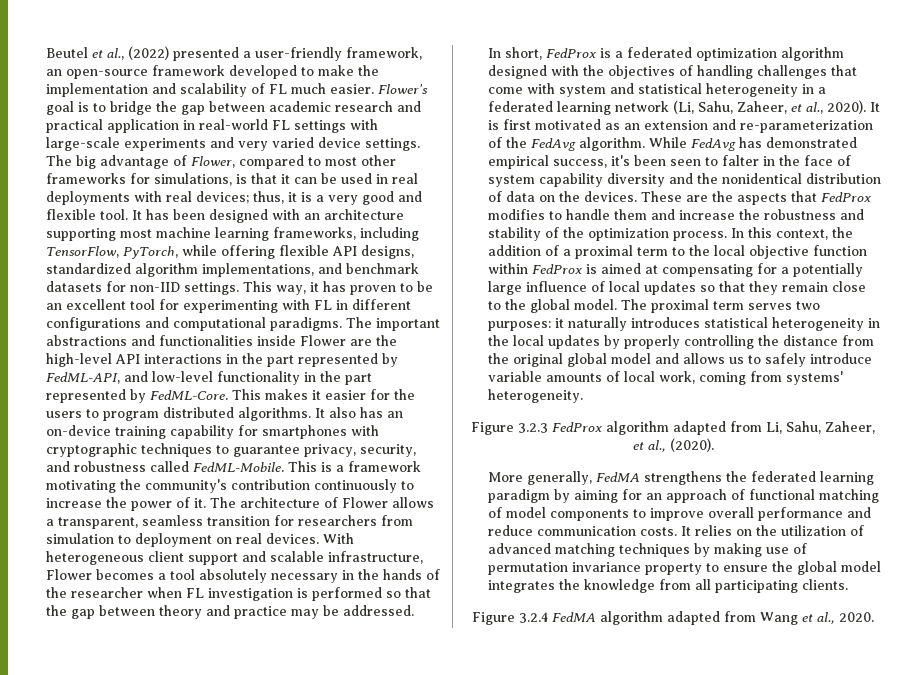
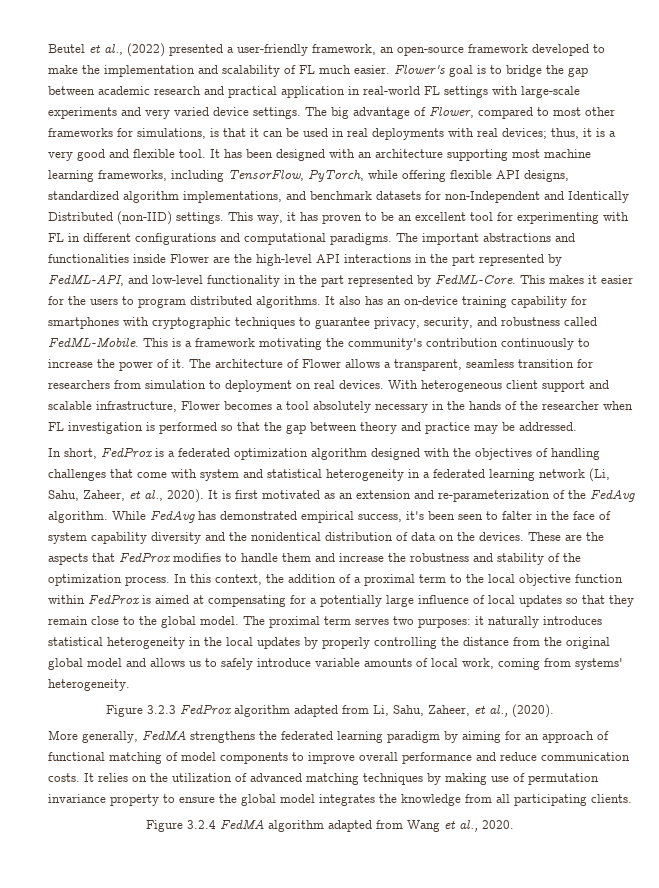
[129,282,180,292] non-IID -> [444,191,629,203] [47,211,172,225] non-Independent and Identically Distributed (non-IID)

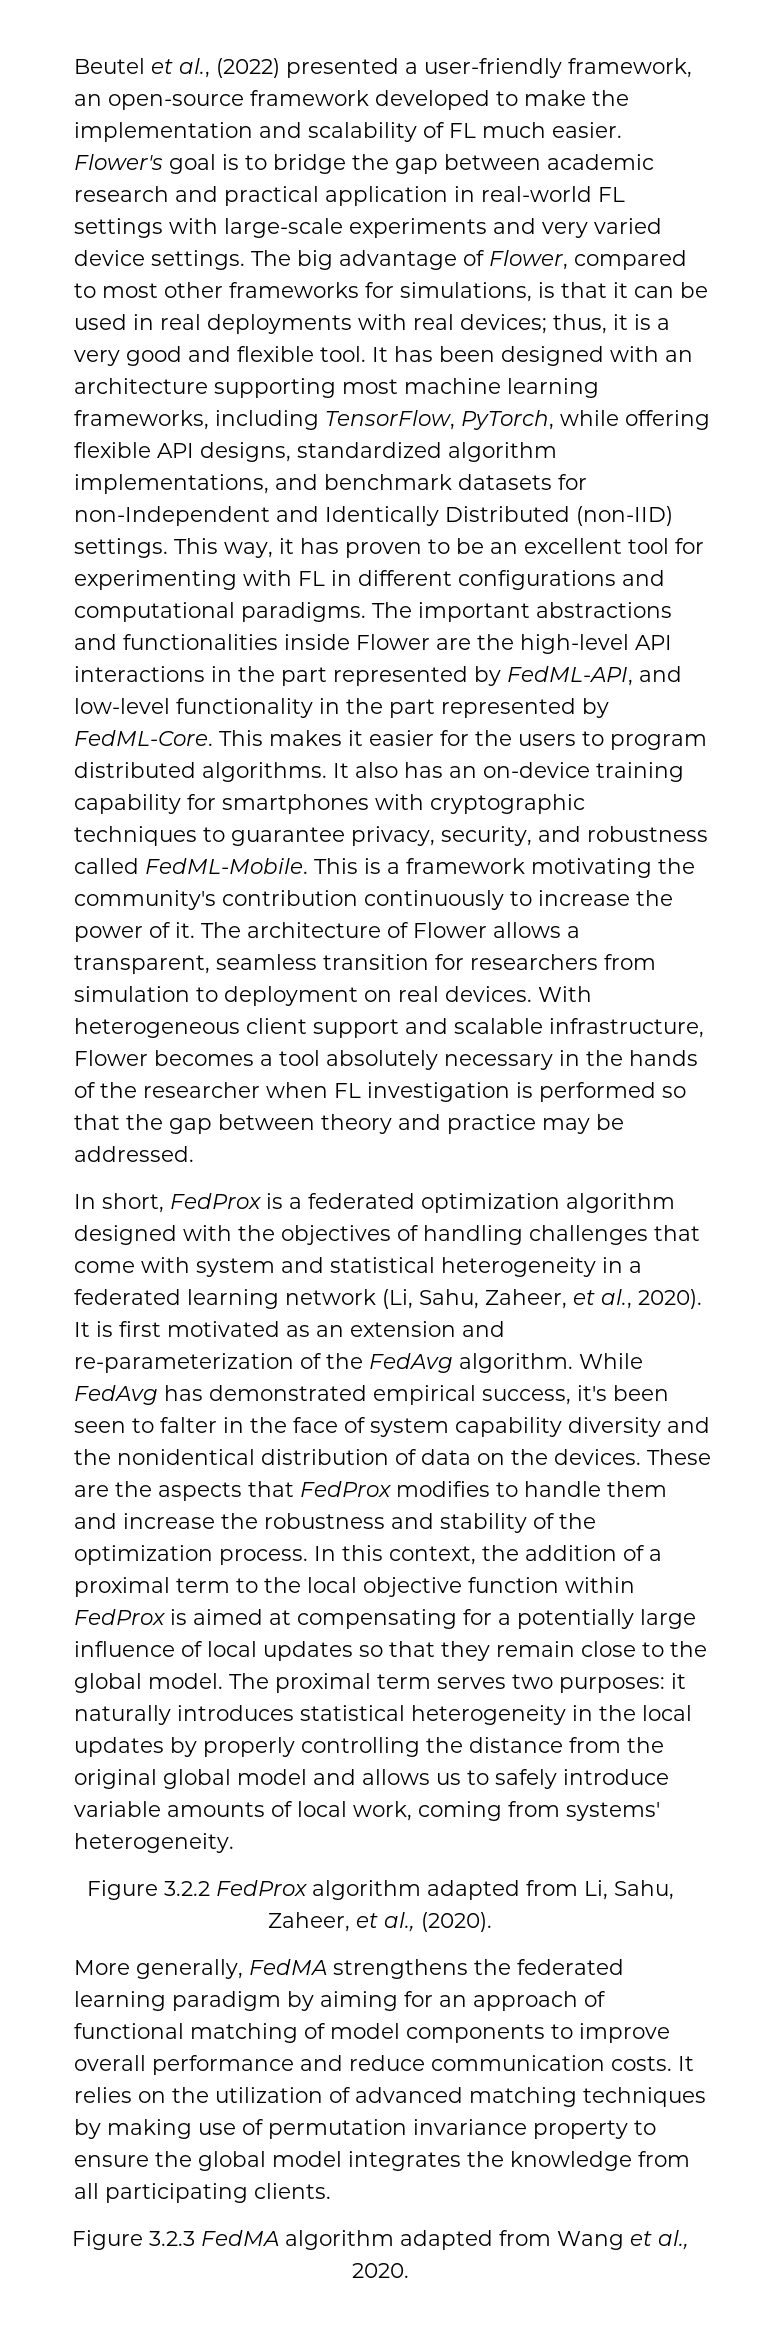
[146,705,176,714] 3.2.3 -> [163,1881,210,1896] 3.2.2
[186,820,216,829] 3.2.4 -> [148,2231,195,2246] 3.2.3

